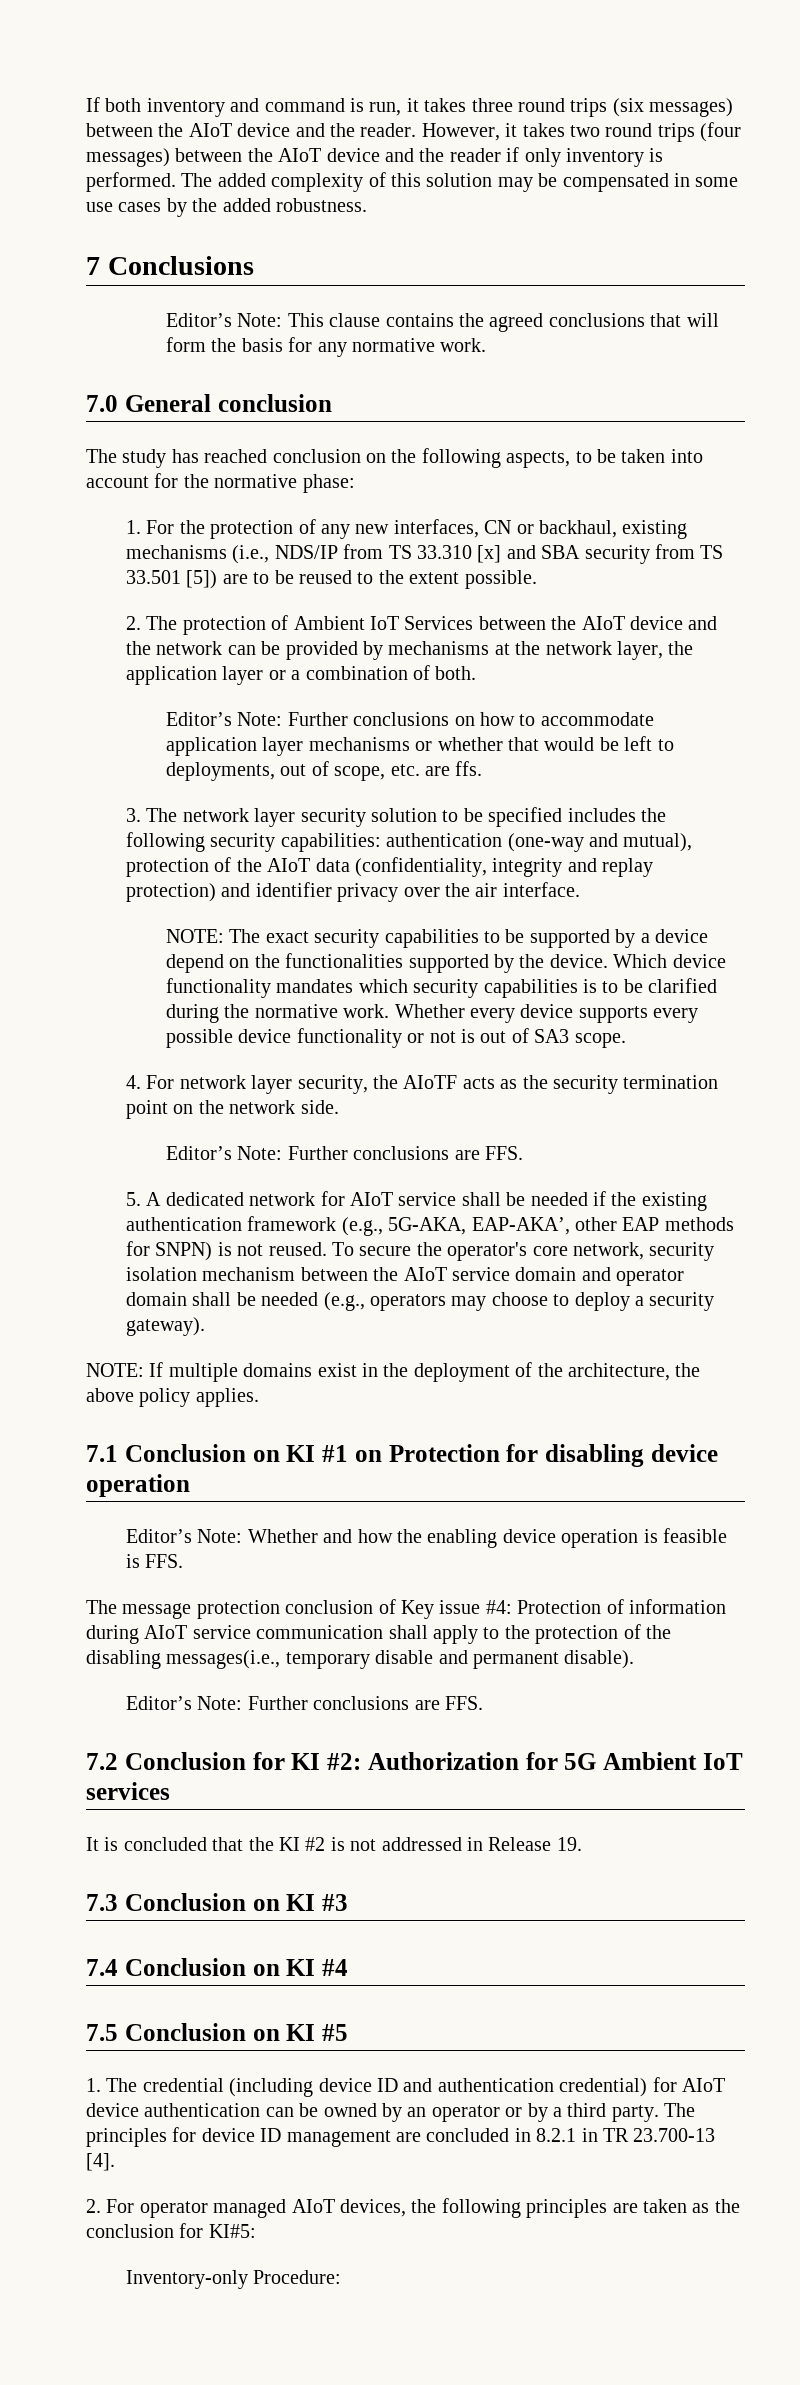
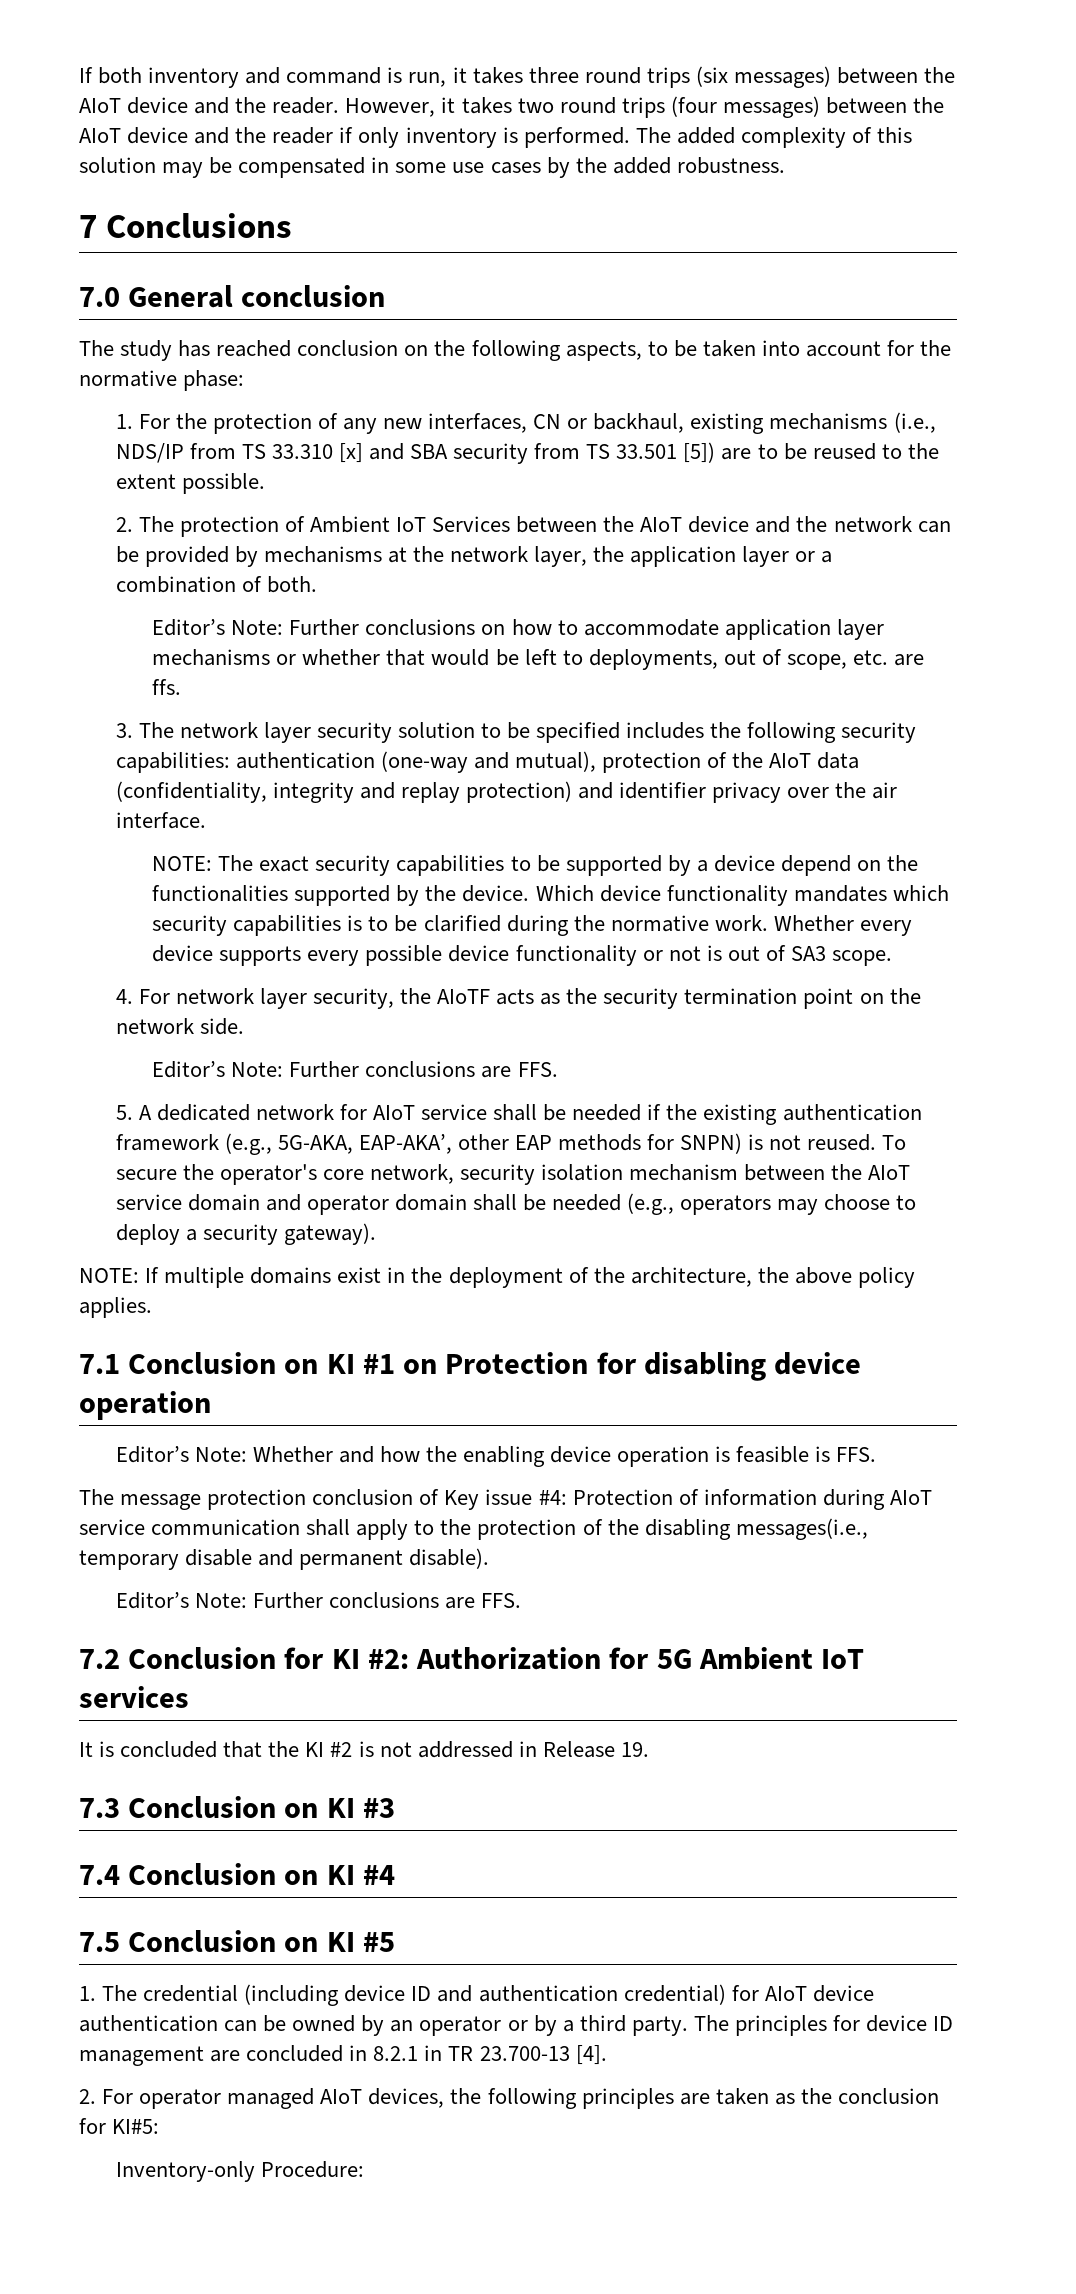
[165,313,719,332] [165,337,487,357] // Editor’s Note: This clause contains the agreed conclusions that will form the basis for any normative work. -> (293, 225) none

